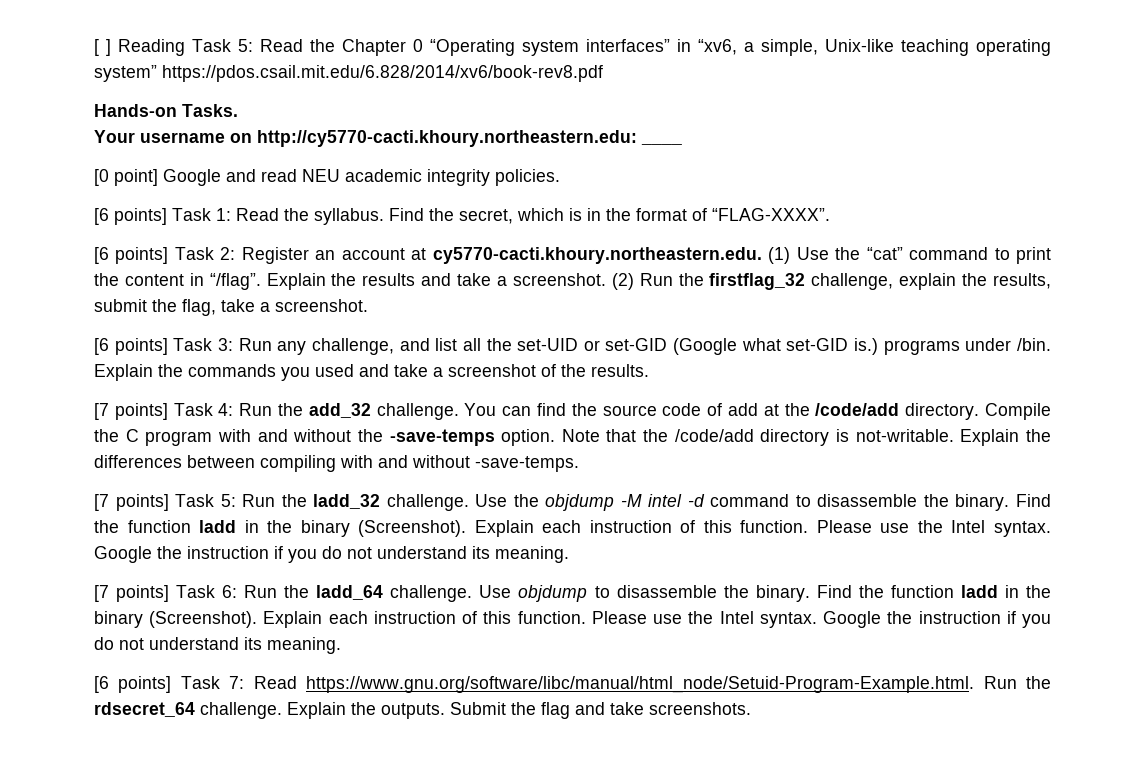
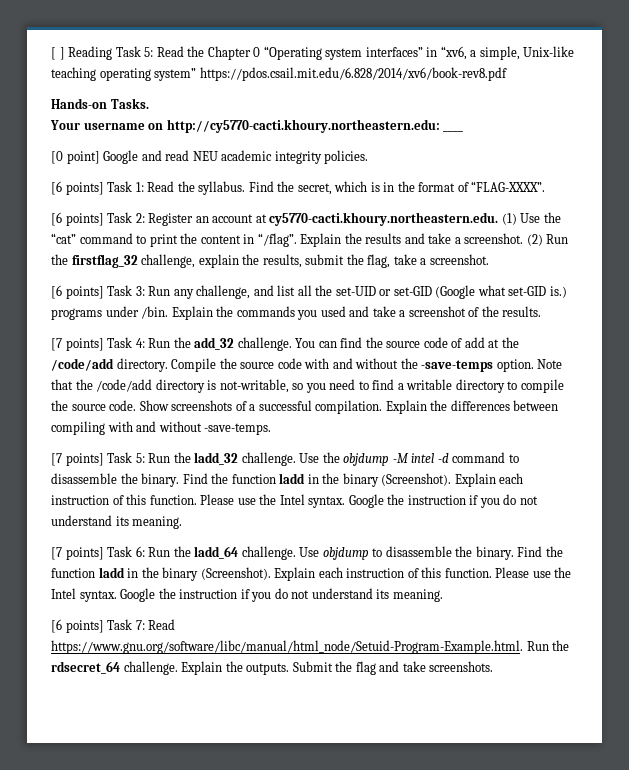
[125,429,213,446] C program -> [240,358,302,369] source code
[855,429,954,442] not-writable. -> [219,379,564,393] [51,400,383,414] not-writable, so you need to find a writable directory to compile the source code. Show screenshots of a successful compilation.

